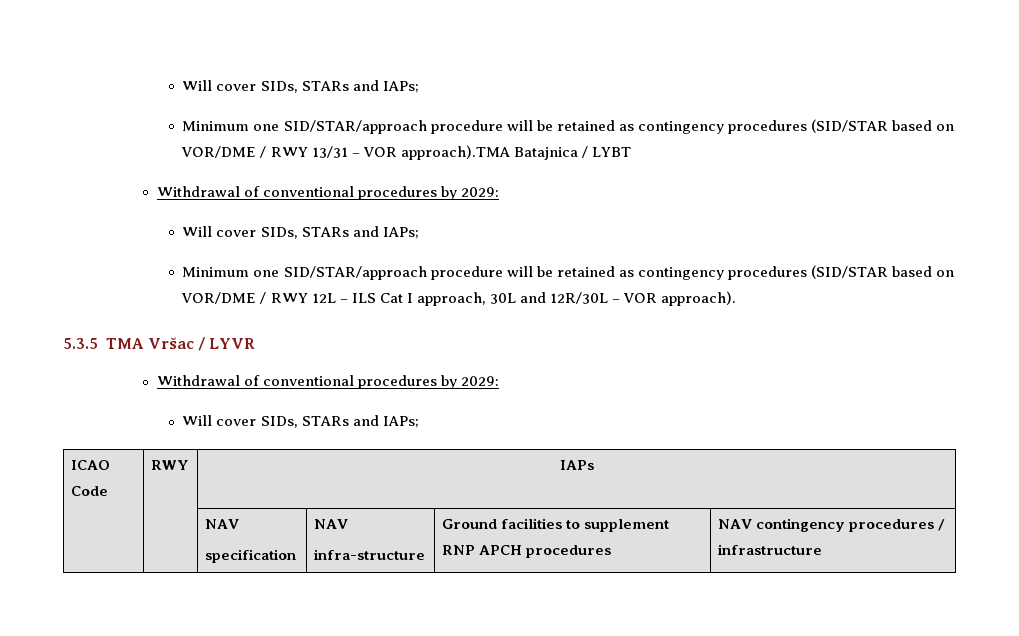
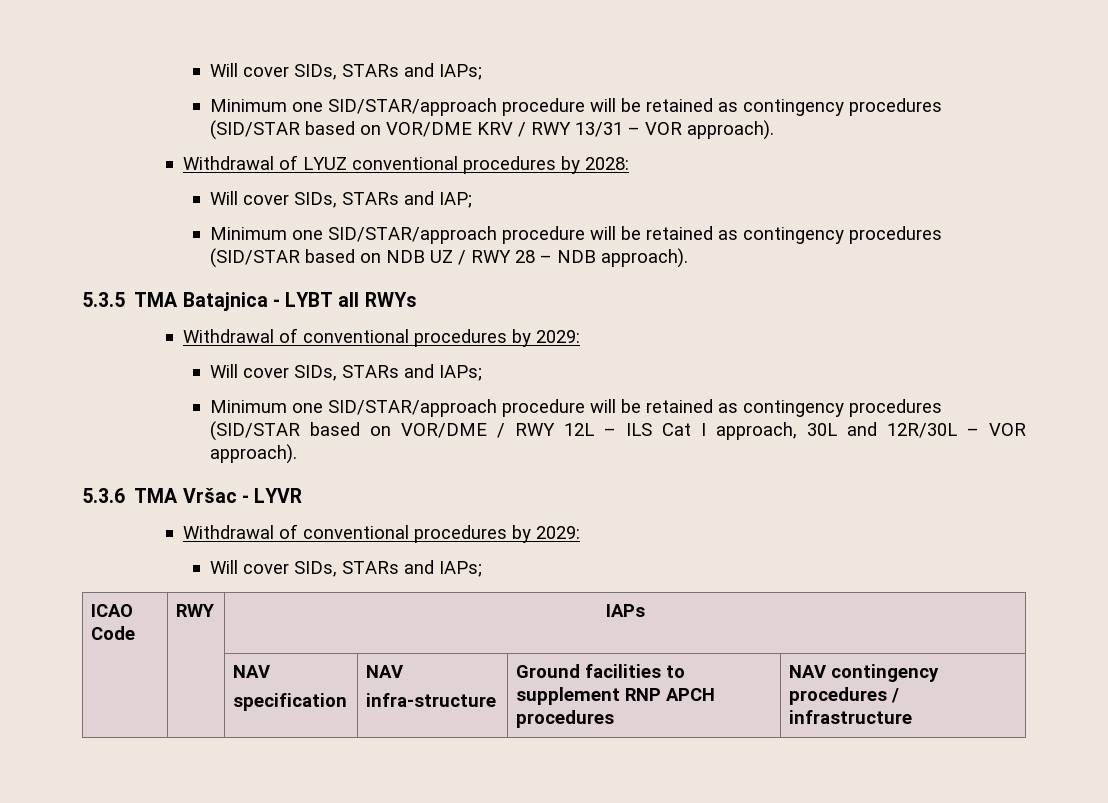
(257, 152) none -> [476,122,513,135] KRV
[400,145,588,160] approach).TMA Batajnica / -> [686,120,774,140] [183,155,630,174] [209,191,472,208] [209,226,942,244] [209,248,688,268] [82,292,280,311] approach). // Withdrawal of LYUZ conventional procedures by 2028: // Will cover SIDs, STARs and IAP; // Minimum one SID/STAR/approach procedure will be retained as contingency procedures (SID/STAR based on NDB UZ / RWY 28 – NDB approach). // 5.3.5 TMA Batajnica -
(631, 152) none -> [338,292,417,307] all RWYs
[63,338,98,349] 5.3.5 -> [82,488,125,503] 5.3.6
[198,337,206,351] / -> [241,495,249,503] -

